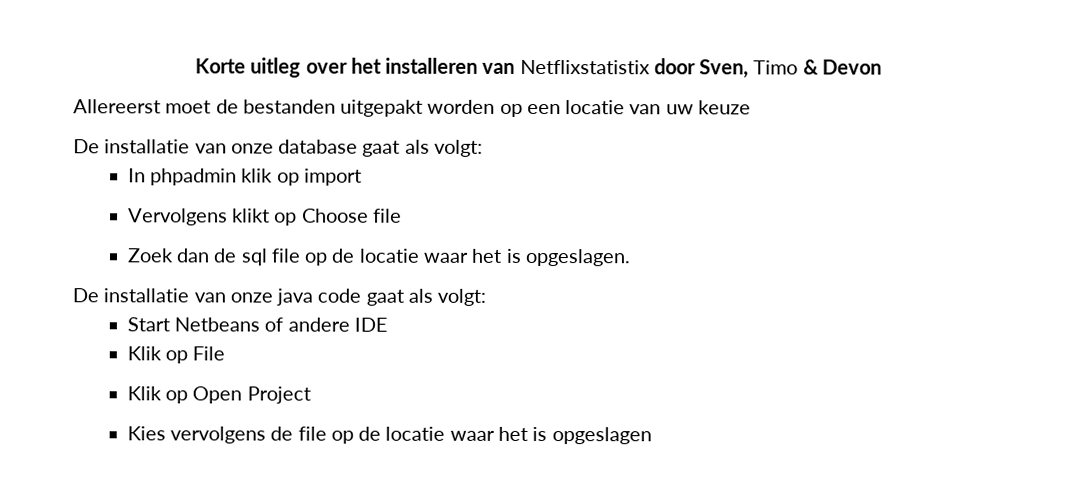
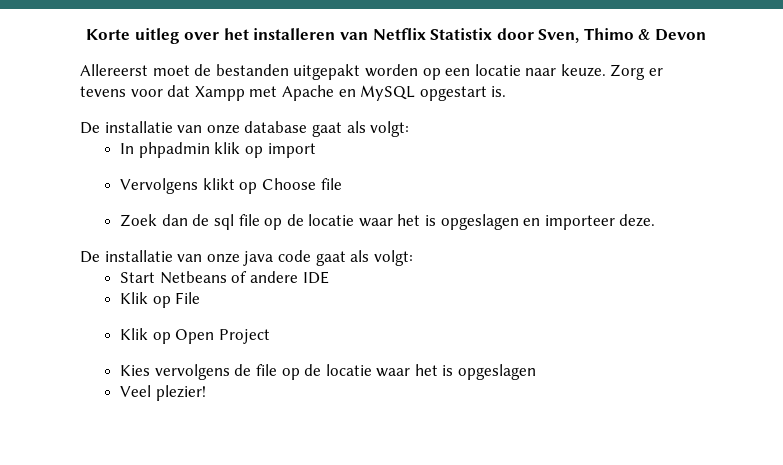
[519,59,650,75] Netflixstatistix -> [372,28,493,40] Netflix Statistix
[753,60,799,75] Timo -> [583,28,634,40] Thimo
[629,100,751,115] van uw keuze -> [525,64,664,80] [80,85,507,101] naar keuze. Zorg er tevens voor dat Xampp met Apache en MySQL opgestart is.
[524,248,631,267] opgeslagen. -> [440,214,656,230] opgeslagen en importeer deze.
(652, 436) none -> [120,385,206,401] // Veel plezier!

